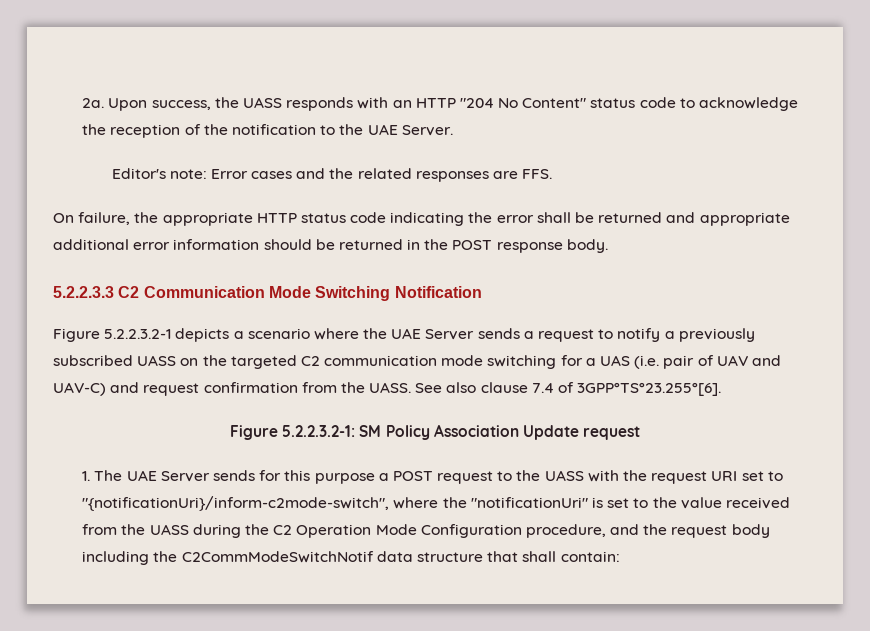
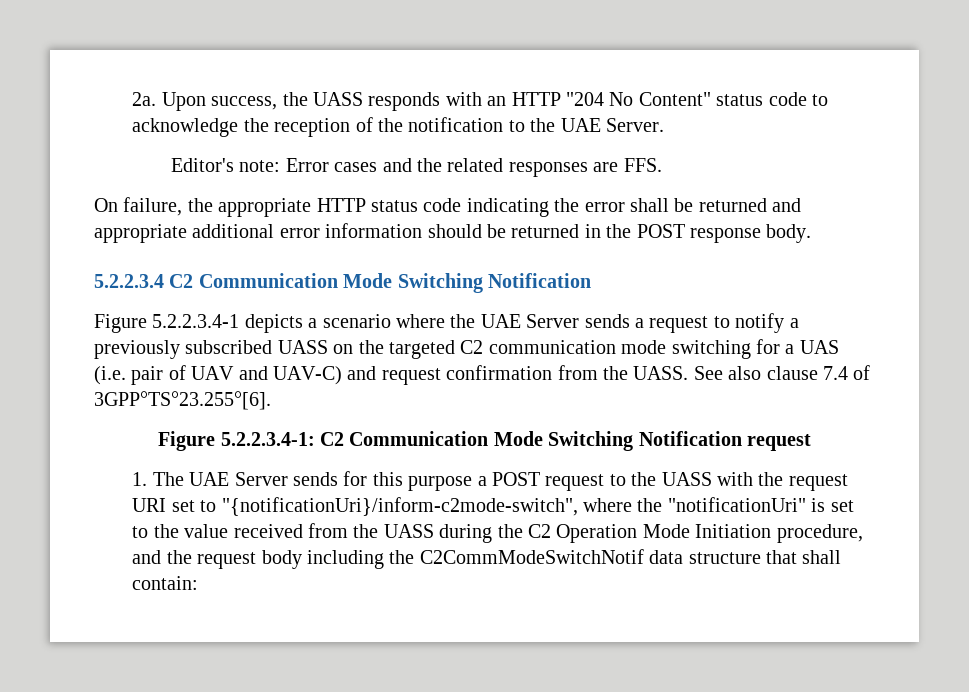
[53,286,114,298] 5.2.2.3.3 -> [94,274,164,288] 5.2.2.3.4
[104,329,172,339] 5.2.2.3.2-1 -> [152,314,240,328] 5.2.2.3.4-1
[282,424,579,440] 5.2.2.3.2-1: SM Policy Association Update -> [220,431,742,451] 5.2.2.3.4-1: C2 Communication Mode Switching Notification
[420,524,522,538] Configuration -> [695,524,772,538] Initiation

